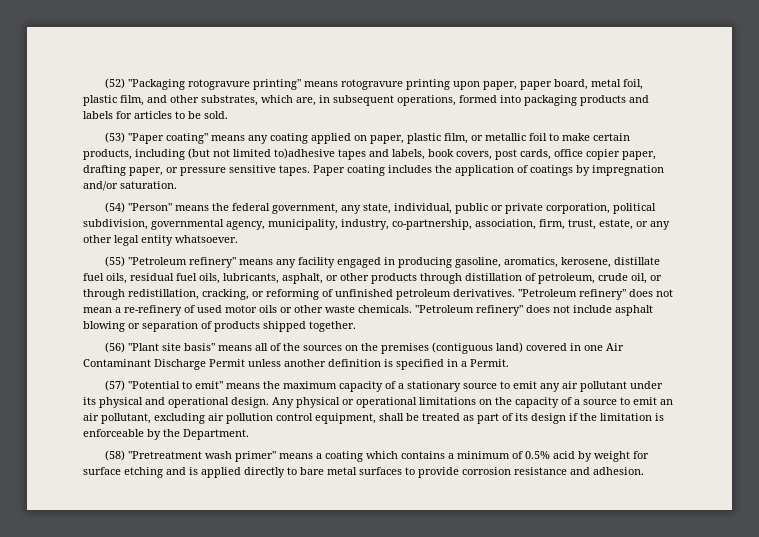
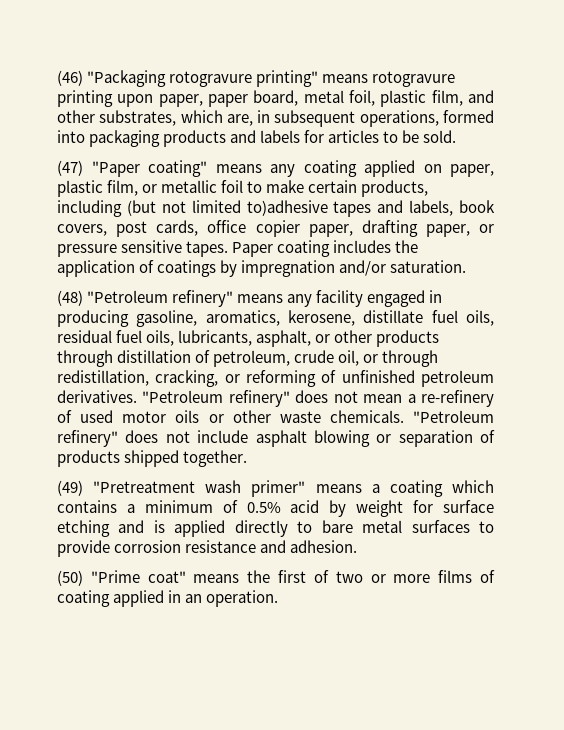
[105,78,126,89] (52) -> [57,70,83,86] (46)
[105,132,126,143] (53) -> [57,160,83,176] (47)
[105,202,657,214] [83,219,670,230] [83,235,238,246] [105,256,126,267] (54) "Person" means the federal government, any state, individual, public or private corporation, political subdivision, governmental agency, municipality, industry, co-partnership, association, firm, trust, estate, or any other legal entity whatsoever. // (55) -> [57,290,83,306] (48)
[105,342,625,354] [83,359,509,370] [105,380,664,392] [83,397,673,408] [83,413,664,424] [83,429,249,440] [105,450,126,461] (56) "Plant site basis" means all of the sources on the premises (contiguous land) covered in one Air Contaminant Discharge Permit unless another definition is specified in a Permit. // (57) "Potential to emit" means the maximum capacity of a stationary source to emit any air pollutant under its physical and operational design. Any physical or operational limitations on the capacity of a source to emit an air pollutant, excluding air pollution control equipment, shall be treated as part of its design if the limitation is enforceable by the Department. // (58) -> [57,480,83,496] (49)
(644, 471) none -> [57,570,495,586] [57,590,279,607] // (50) "Prime coat" means the first of two or more films of coating applied in an operation.

